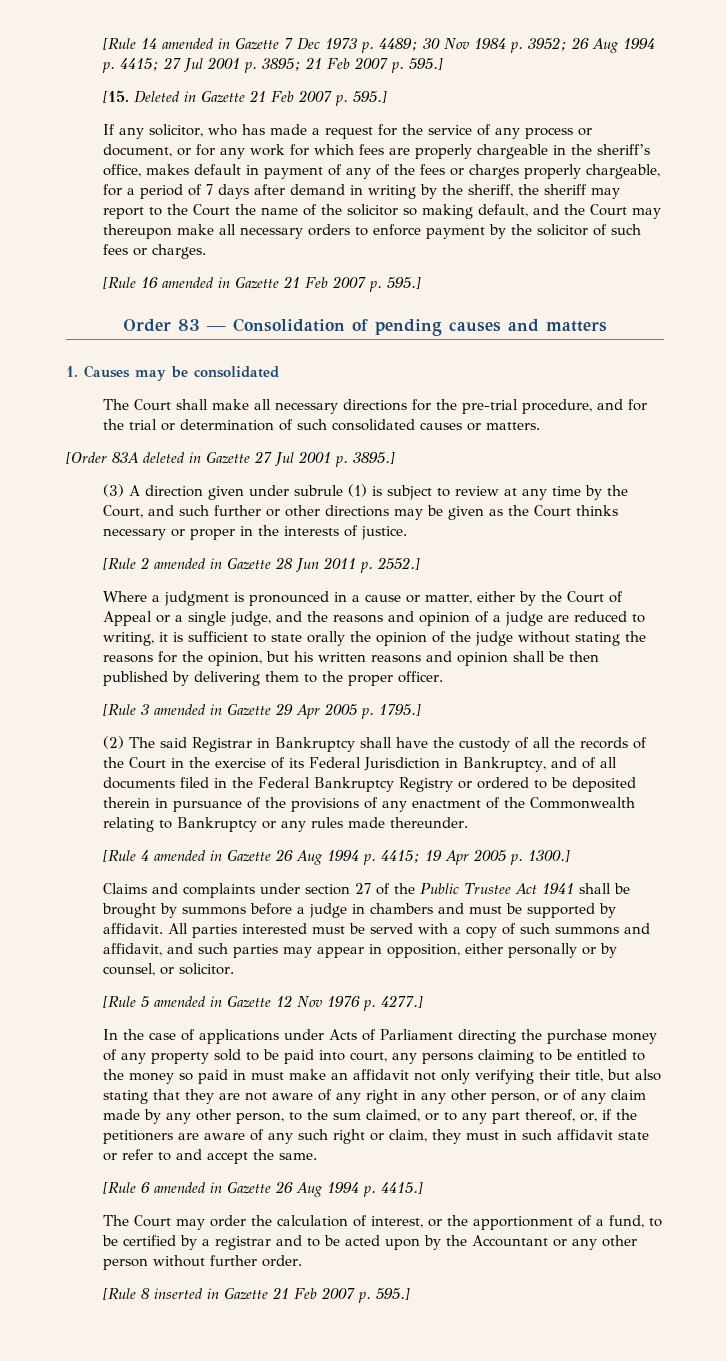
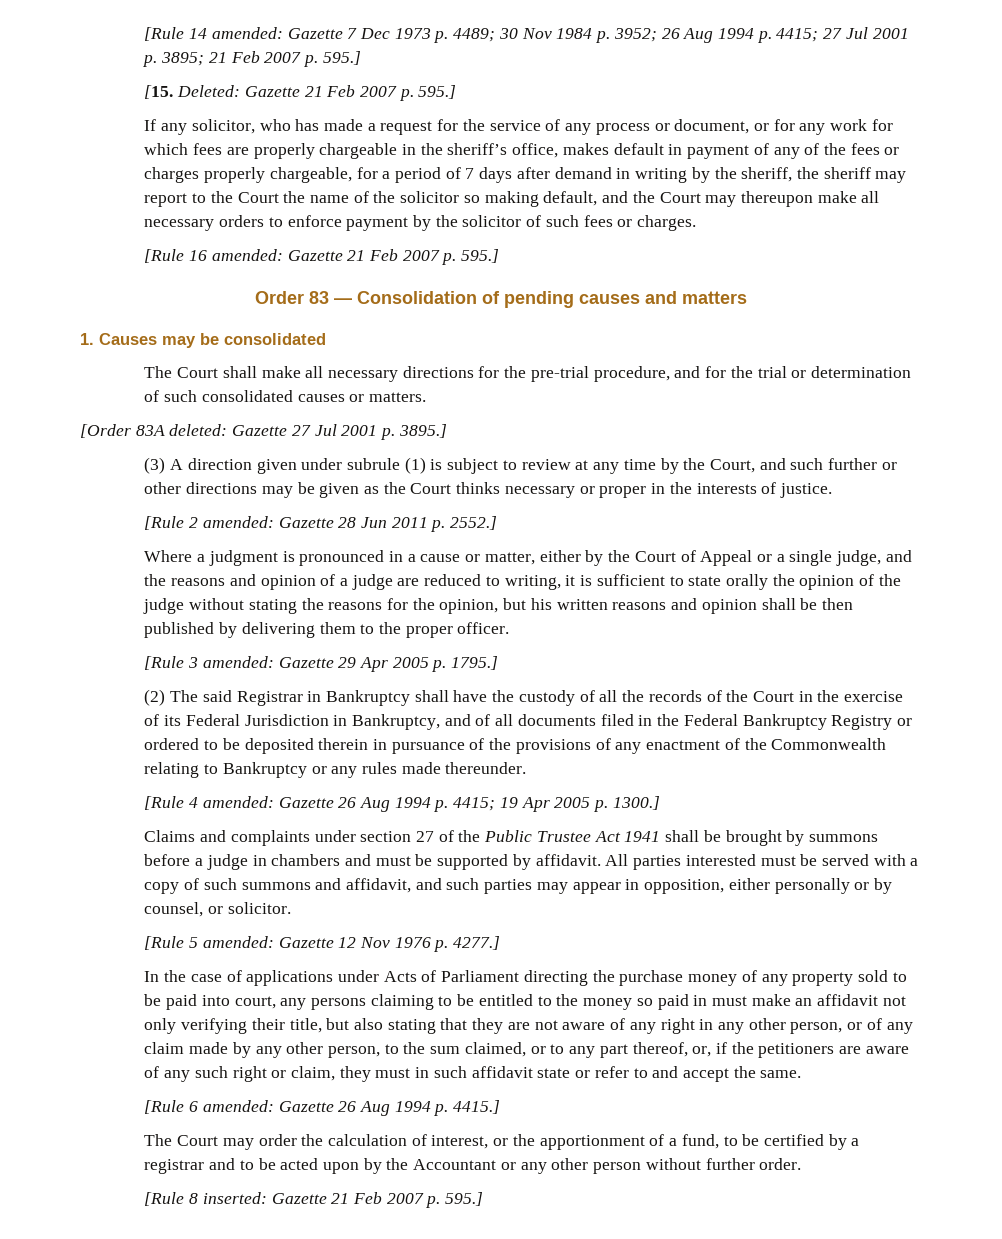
[161,38,230,49] amended in -> [211,27,283,39] amended:
[133,91,196,103] Deleted in -> [177,85,241,97] Deleted:
[161,277,230,288] amended in -> [211,249,283,261] amended:
[143,452,201,463] deleted in -> [169,424,228,436] deleted:
[153,558,222,569] amended in -> [202,516,274,528] amended:
[153,704,222,715] amended in -> [202,656,274,668] amended:
[153,850,222,861] amended in -> [202,796,274,808] amended:
[153,996,222,1007] amended in -> [202,936,274,948] amended:
[153,1182,222,1193] amended in -> [202,1100,274,1112] amended:
[153,1288,219,1299] inserted in -> [202,1192,267,1204] inserted:

